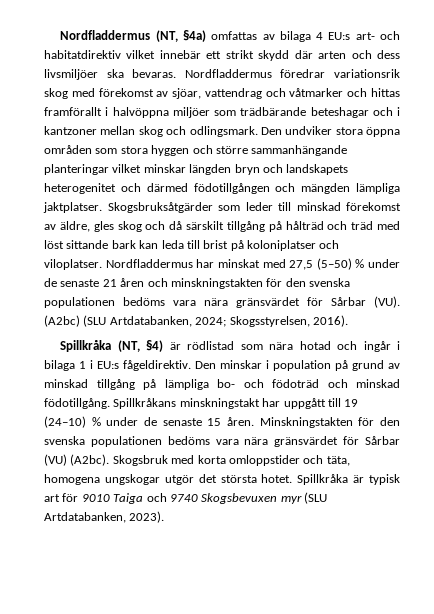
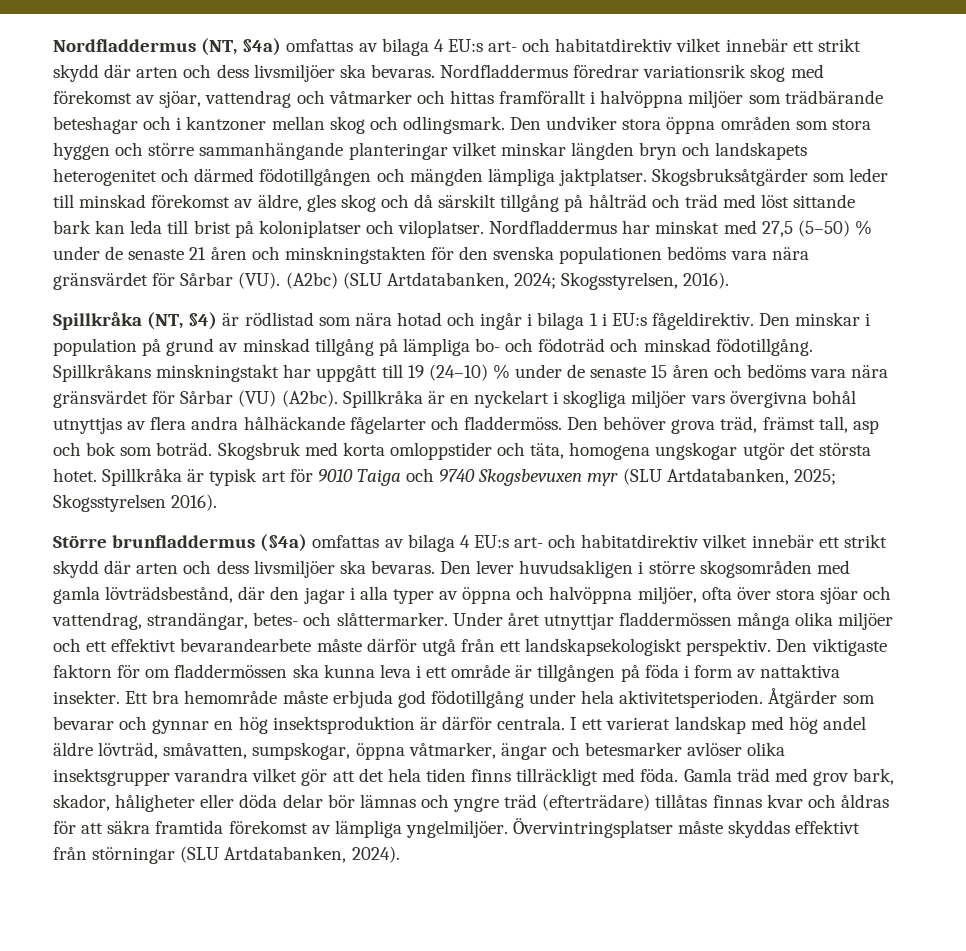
[227,417,400,428] [44,436,162,447] åren. Minskningstakten för den svenska populationen -> [672,364,742,378] åren och
(110, 460) none -> [342,390,856,408] [53,416,879,434] [53,442,213,456] Spillkråka är en nyckelart i skogliga miljöer vars övergivna bohål utnyttjas av flera andra hålhäckande fågelarter och fladdermöss. Den behöver grova träd, främst tall, asp och bok som boträd.
[129,511,165,523] 2023). -> [793,469,836,485] [53,494,218,512] [53,534,887,552] [53,560,850,578] [53,586,892,604] [52,612,894,630] [53,638,887,656] [53,664,841,682] [53,688,875,708] [53,716,866,734] [53,742,786,760] [53,768,895,786] [53,794,889,812] [53,818,861,838] [53,846,400,864] 2025; Skogsstyrelsen 2016). // Större brunfladdermus (§4a) omfattas av bilaga 4 EU:s art- och habitatdirektiv vilket innebär ett strikt skydd där arten och dess livsmiljöer ska bevaras. Den lever huvudsakligen i större skogsområden med gamla lövträdsbestånd, där den jagar i alla typer av öppna och halvöppna miljöer, ofta över stora sjöar och vattendrag, strandängar, betes- och slåttermarker. Under året utnyttjar fladdermössen många olika miljöer och ett effektivt bevarandearbete måste därför utgå från ett landskapsekologiskt perspektiv. Den viktigaste faktorn för om fladdermössen ska kunna leva i ett område är tillgången på föda i form av nattaktiva insekter. Ett bra hemområde måste erbjuda god födotillgång under hela aktivitetsperioden. Åtgärder som bevarar och gynnar en hög insektsproduktion är därför centrala. I ett varierat landskap med hög andel äldre lövträd, småvatten, sumpskogar, öppna våtmarker, ängar och betesmarker avlöser olika insektsgrupper varandra vilket gör att det hela tiden finns tillräckligt med föda. Gamla träd med grov bark, skador, håligheter eller döda delar bör lämnas och yngre träd (efterträdare) tillåtas finnas kvar och åldras för att säkra framtida förekomst av lämpliga yngelmiljöer. Övervintringsplatser måste skyddas effektivt från störningar (SLU Artdatabanken, 2024).

